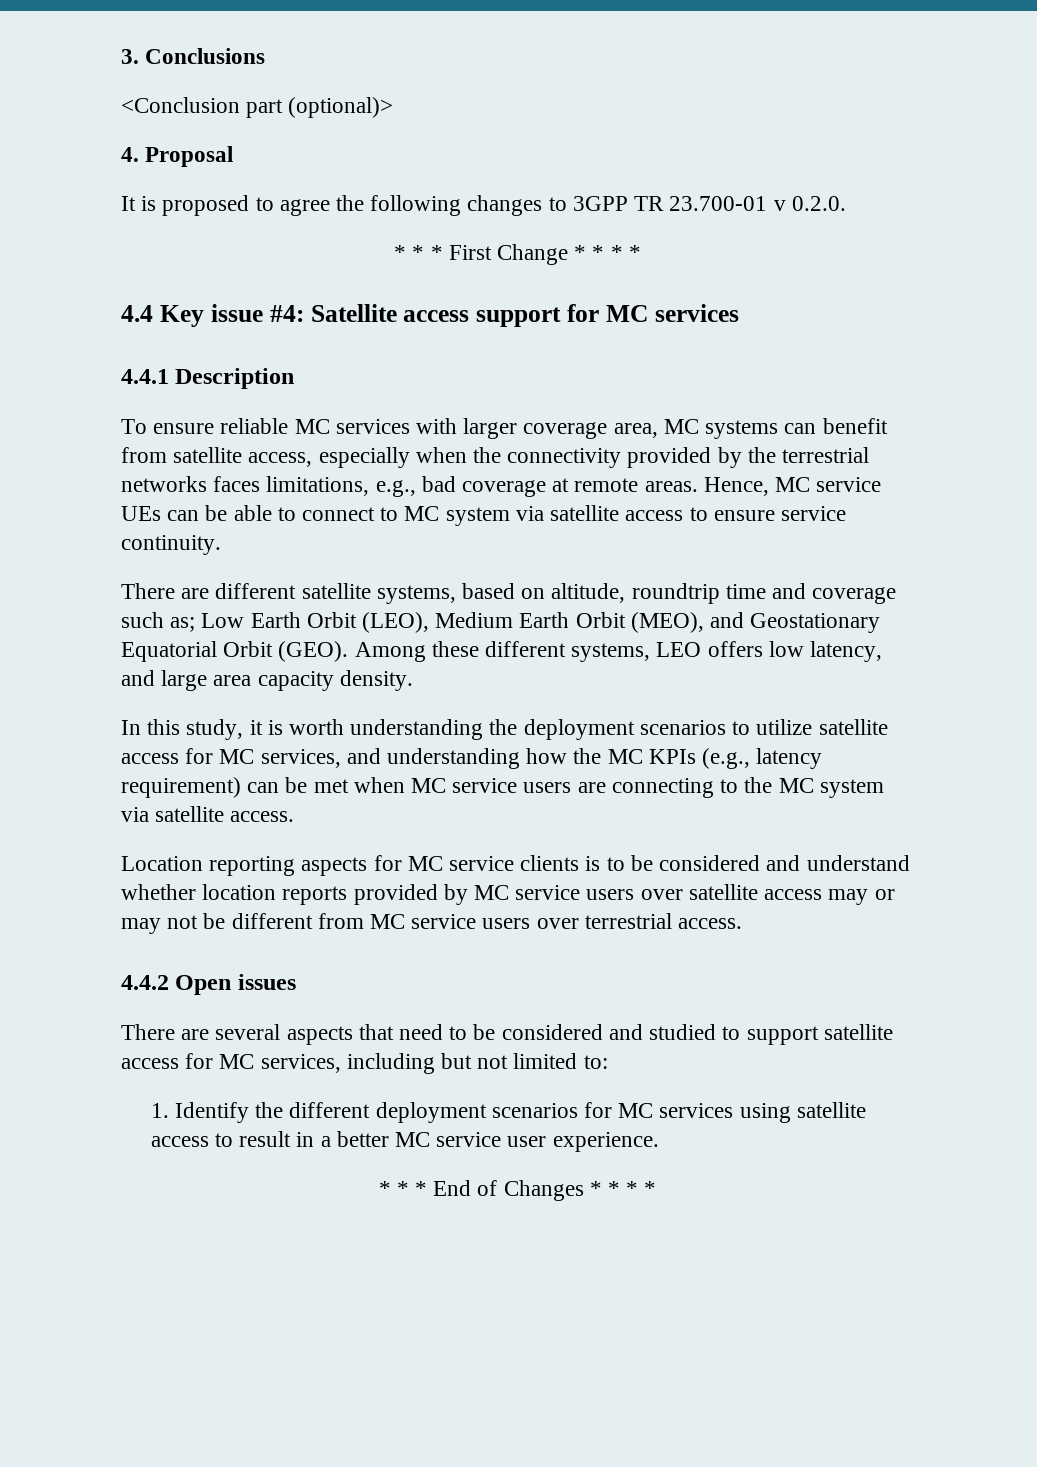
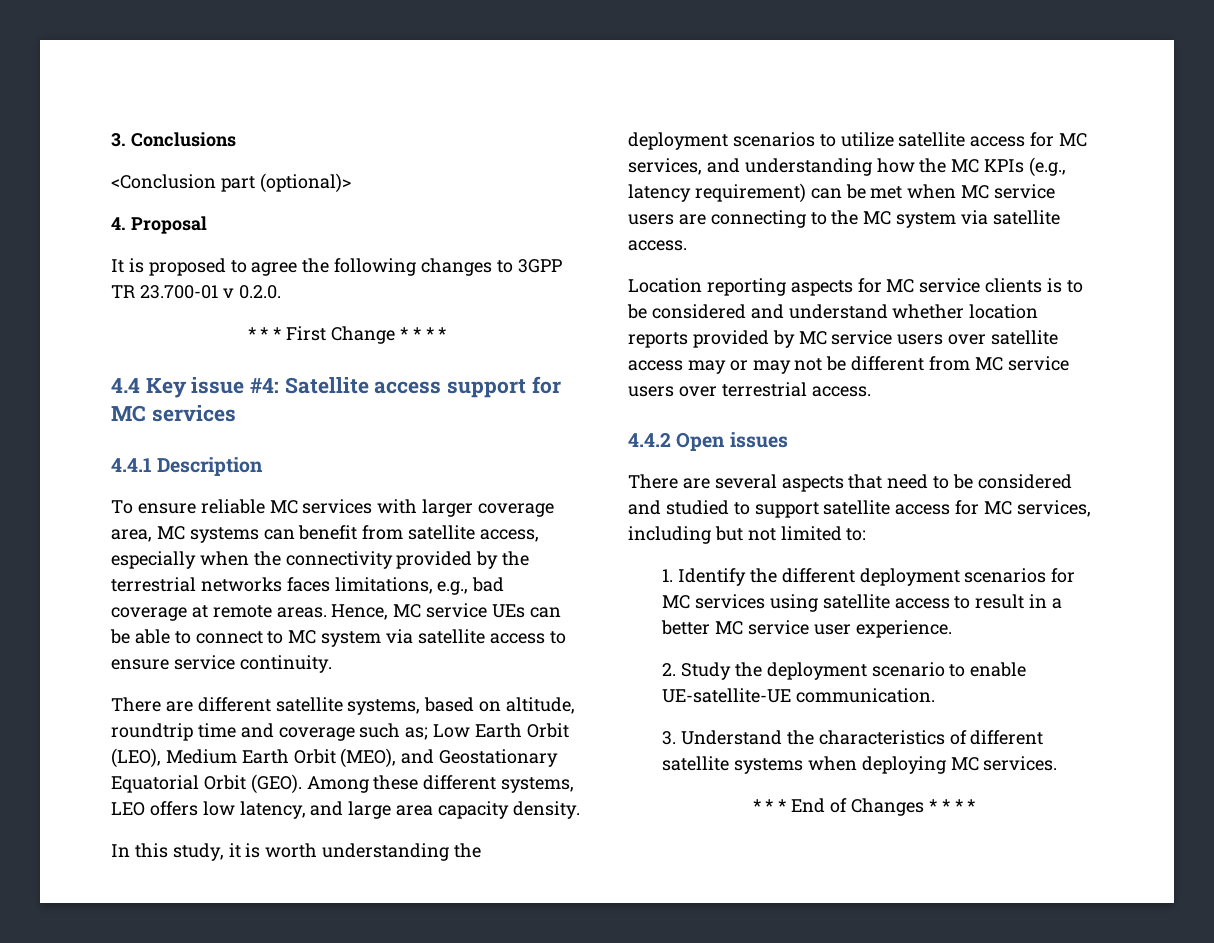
(659, 1142) none -> [662,662,1027,680] [662,688,935,703] [662,730,1044,745] [662,756,1058,774] // 2. Study the deployment scenario to enable UE-satellite-UE communication. // 3. Understand the characteristics of different satellite systems when deploying MC services.

